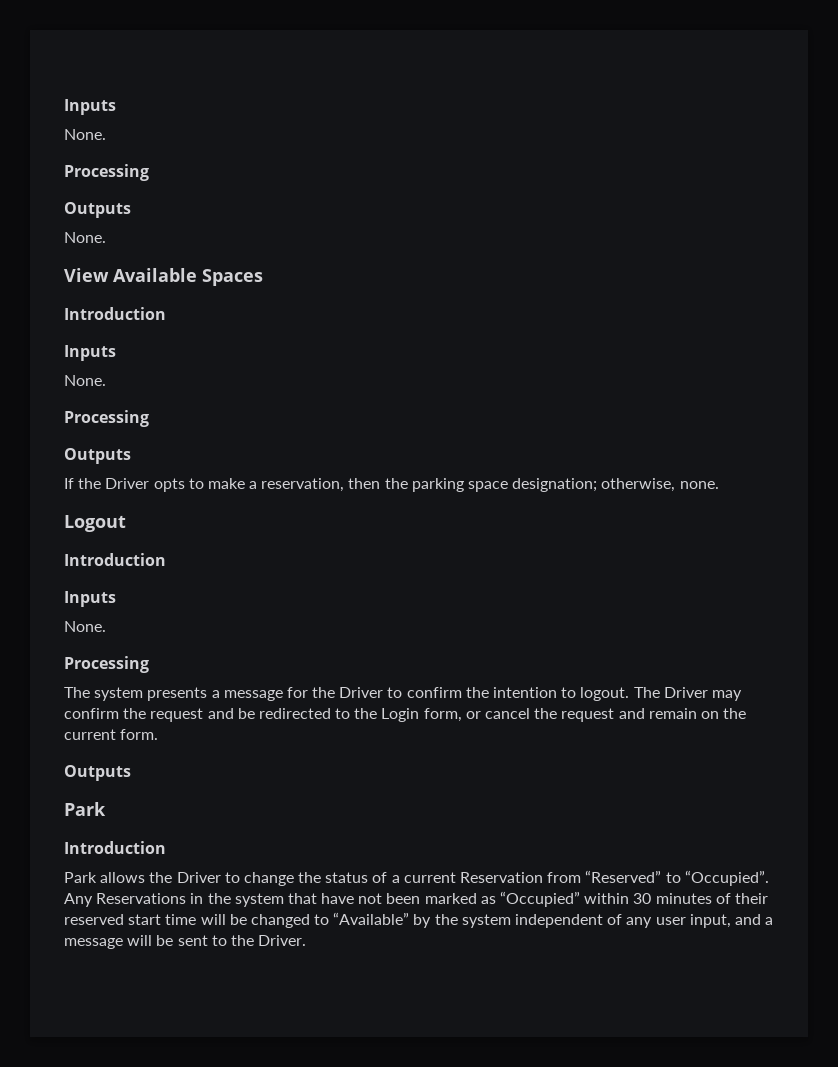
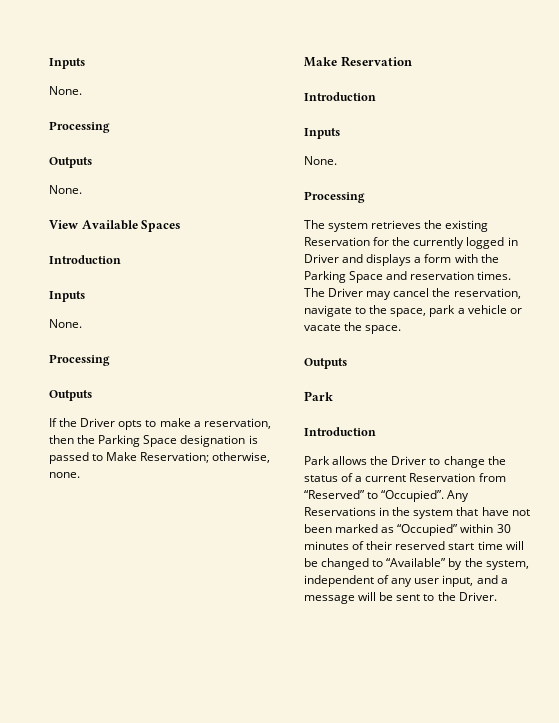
[411,478,598,492] parking space designation; -> [98,435,258,447] [49,452,210,464] Parking Space designation is passed to Make Reservation;
[64,515,126,532] Logout -> [304,56,412,67] Make Reservation
[147,687,742,701] [64,708,747,722] [64,729,159,740] presents a message for the Driver to confirm the intention to logout. The Driver may confirm the request and be redirected to the Login form, or cancel the request and remain on the current form. -> [371,220,489,232] [304,237,518,249] [304,254,499,266] [304,271,512,283] [304,288,521,300] [304,305,522,317] [304,322,402,334] retrieves the existing Reservation for the currently logged in Driver and displays a form with the Parking Space and reservation times. The Driver may cancel the reservation, navigate to the space, park a vehicle or vacate the space.
[461,914,511,928] system -> [485,560,529,570] system,

